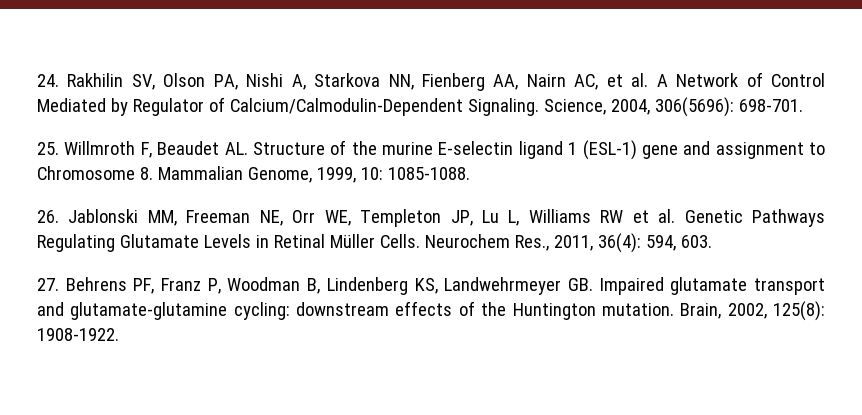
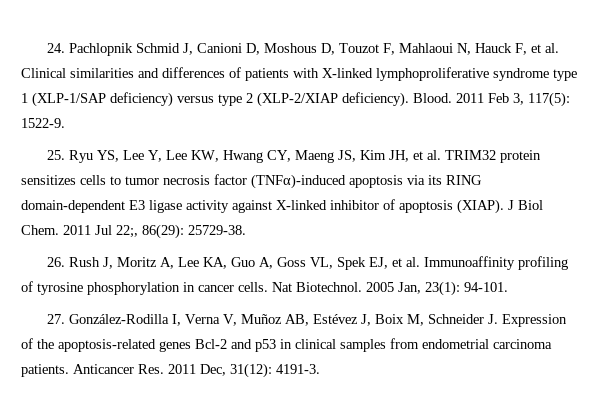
[67,72,826,91] [37,97,803,117] [37,140,825,160] [37,166,470,183] [37,209,825,227] [37,233,712,253] [37,277,826,295] [37,301,825,321] [37,328,119,341] Rakhilin SV, Olson PA, Nishi A, Starkova NN, Fienberg AA, Nairn AC, et al. A Network of Control Mediated by Regulator of Calcium/Calmodulin-Dependent Signaling. Science, 2004, 306(5696): 698-701. // 25. Willmroth F, Beaudet AL. Structure of the murine E-selectin ligand 1 (ESL-1) gene and assignment to Chromosome 8. Mammalian Genome, 1999, 10: 1085-1088. // 26. Jablonski MM, Freeman NE, Orr WE, Templeton JP, Lu L, Williams RW et al. Genetic Pathways Regulating Glutamate Levels in Retinal Müller Cells. Neurochem Res., 2011, 36(4): 594, 603. // 27. Behrens PF, Franz P, Woodman B, Lindenberg KS, Landwehrmeyer GB. Impaired glutamate transport and glutamate-glutamine cycling: downstream effects of the Huntington mutation. Brain, 2002, 125(8): 1908-1922. -> [69,43,560,56] [21,67,577,81] [21,92,570,107] [21,118,65,128] [47,150,542,163] [21,174,482,189] [21,199,543,214] [21,224,246,239] [47,256,569,270] [21,281,508,296] [47,314,568,327] [21,338,552,352] [21,363,320,378] Pachlopnik Schmid J, Canioni D, Moshous D, Touzot F, Mahlaoui N, Hauck F, et al. Clinical similarities and differences of patients with X-linked lymphoproliferative syndrome type 1 (XLP-1/SAP deficiency) versus type 2 (XLP-2/XIAP deficiency). Blood. 2011 Feb 3, 117(5): 1522-9. // 25. Ryu YS, Lee Y, Lee KW, Hwang CY, Maeng JS, Kim JH, et al. TRIM32 protein sensitizes cells to tumor necrosis factor (TNFα)-induced apoptosis via its RING domain-dependent E3 ligase activity against X-linked inhibitor of apoptosis (XIAP). J Biol Chem. 2011 Jul 22;, 86(29): 25729-38. // 26. Rush J, Moritz A, Lee KA, Guo A, Goss VL, Spek EJ, et al. Immunoaffinity profiling of tyrosine phosphorylation in cancer cells. Nat Biotechnol. 2005 Jan, 23(1): 94-101. // 27. González-Rodilla I, Verna V, Muñoz AB, Estévez J, Boix M, Schneider J. Expression of the apoptosis-related genes Bcl-2 and p53 in clinical samples from endometrial carcinoma patients. Anticancer Res. 2011 Dec, 31(12): 4191-3.

